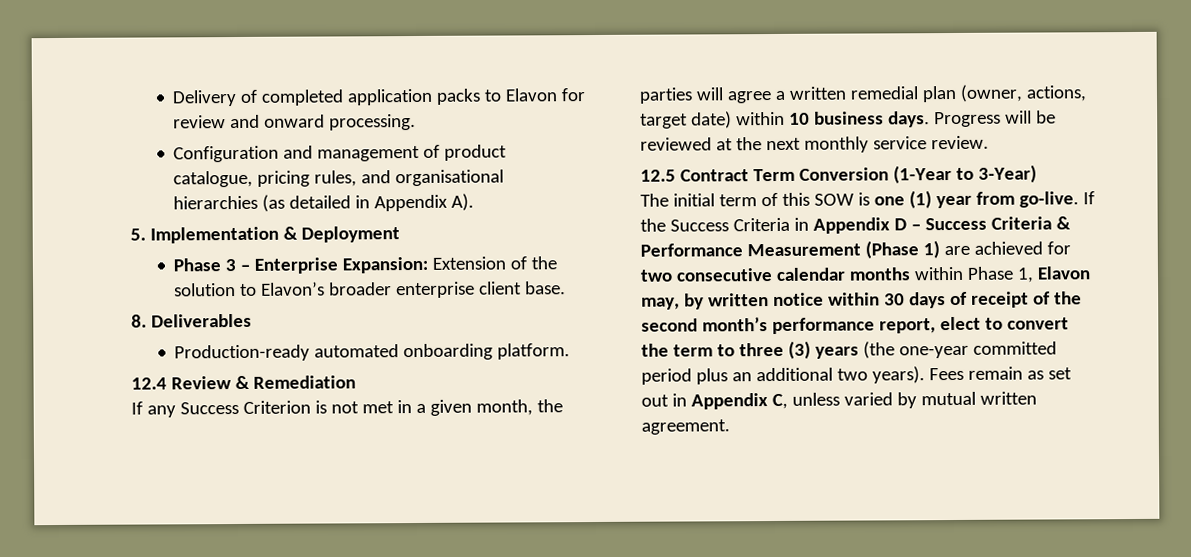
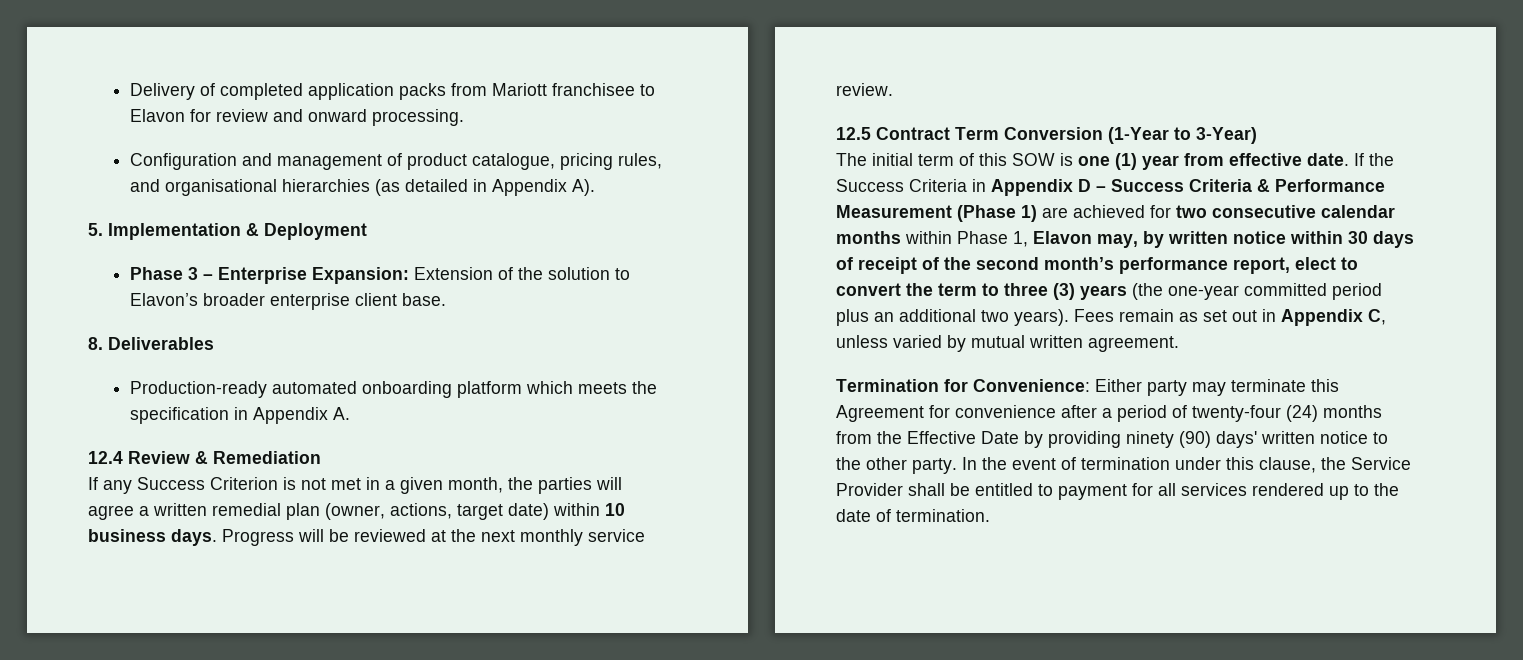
(482, 96) none -> [451,83,636,96] from Mariott franchisee
[497,343,571,360] platform. -> [457,381,658,398] [130,407,351,424] platform which meets the specification in Appendix A.
[1018,191,1079,208] go-live. -> [1229,153,1349,166] effective date.
(730, 427) none -> [836,379,1339,396] [836,405,1382,422] [836,431,1388,448] [836,457,1411,474] [836,483,1399,500] [836,509,990,522] // Termination for Convenience: Either party may terminate this Agreement for convenience after a period of twenty-four (24) months from the Effective Date by providing ninety (90) days' written notice to the other party. In the event of termination under this clause, the Service Provider shall be entitled to payment for all services rendered up to the date of termination.

